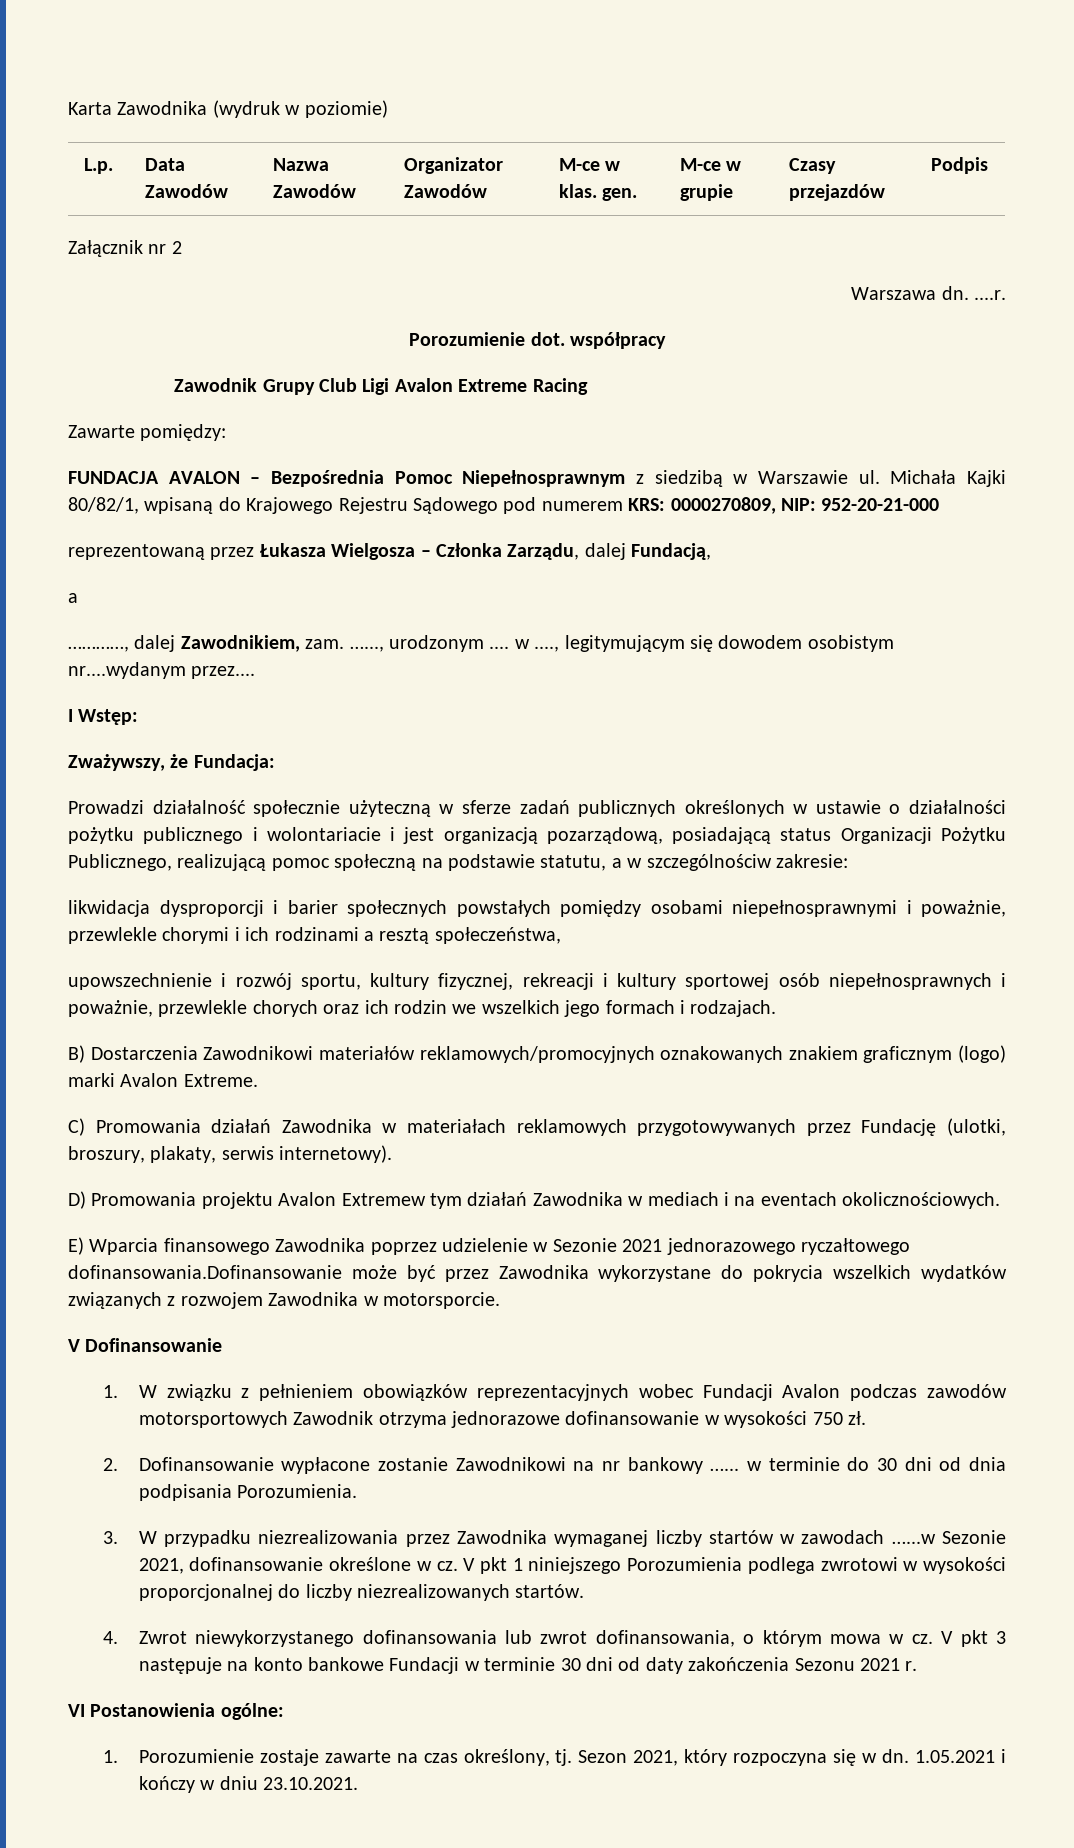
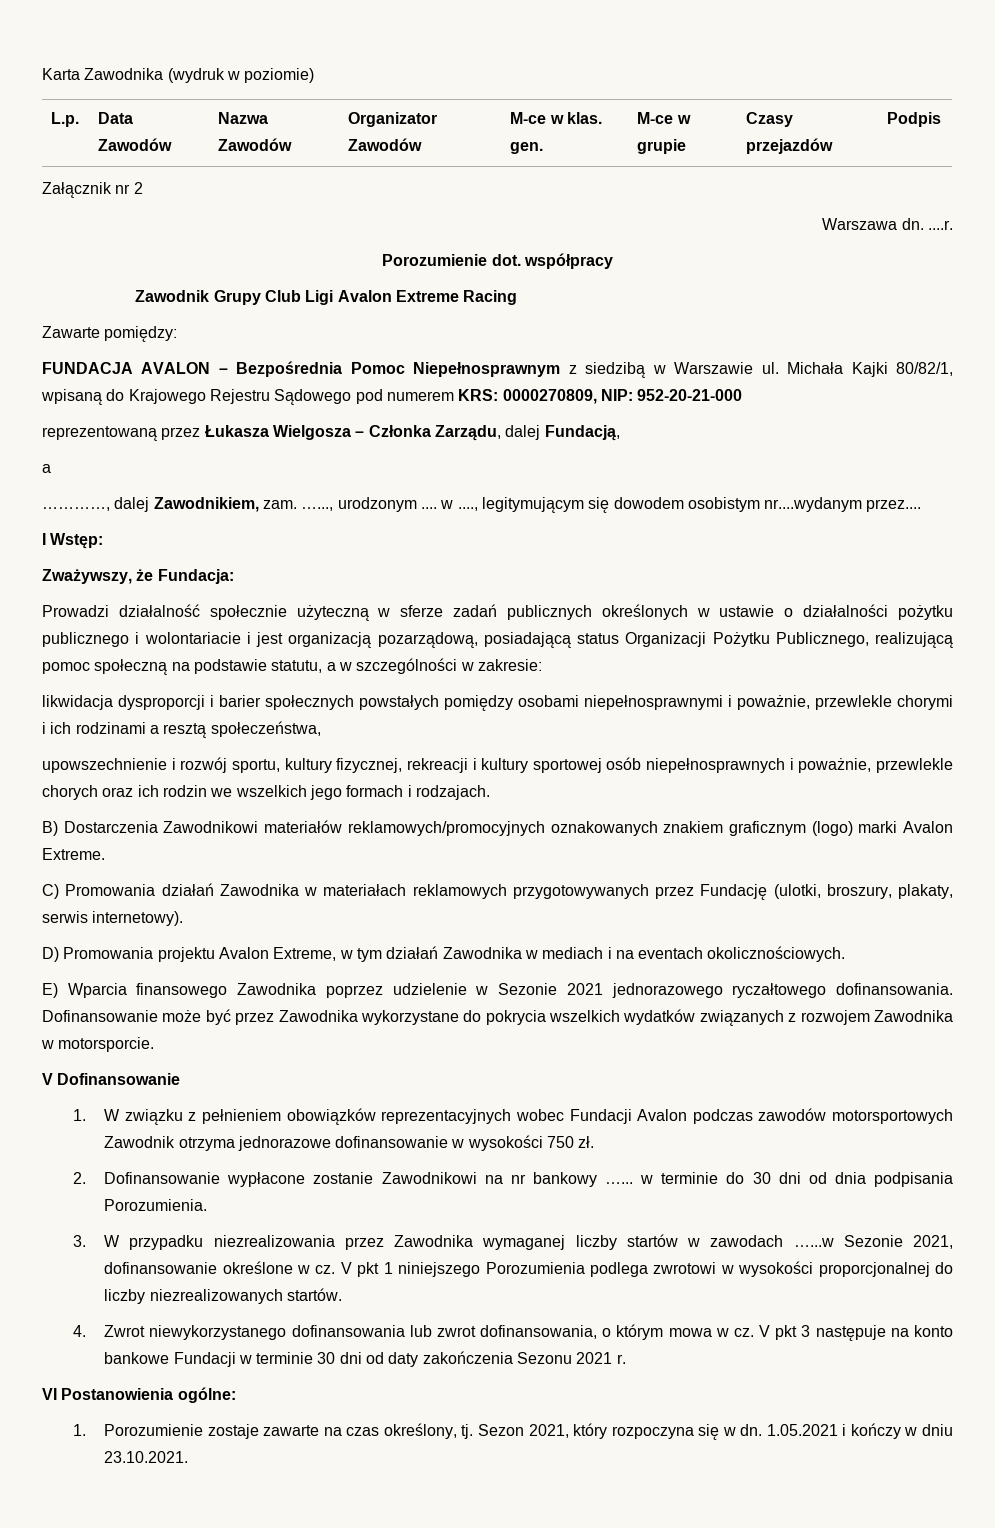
[646,854,772,871] szczególnościw -> [356,658,474,674] szczególności w
[341,1193,426,1206] Extremew -> [273,947,353,961] Extreme, w
[68,1265,342,1279] dofinansowania.Dofinansowanie -> [836,983,954,995] [42,1010,158,1022] dofinansowania. Dofinansowanie

